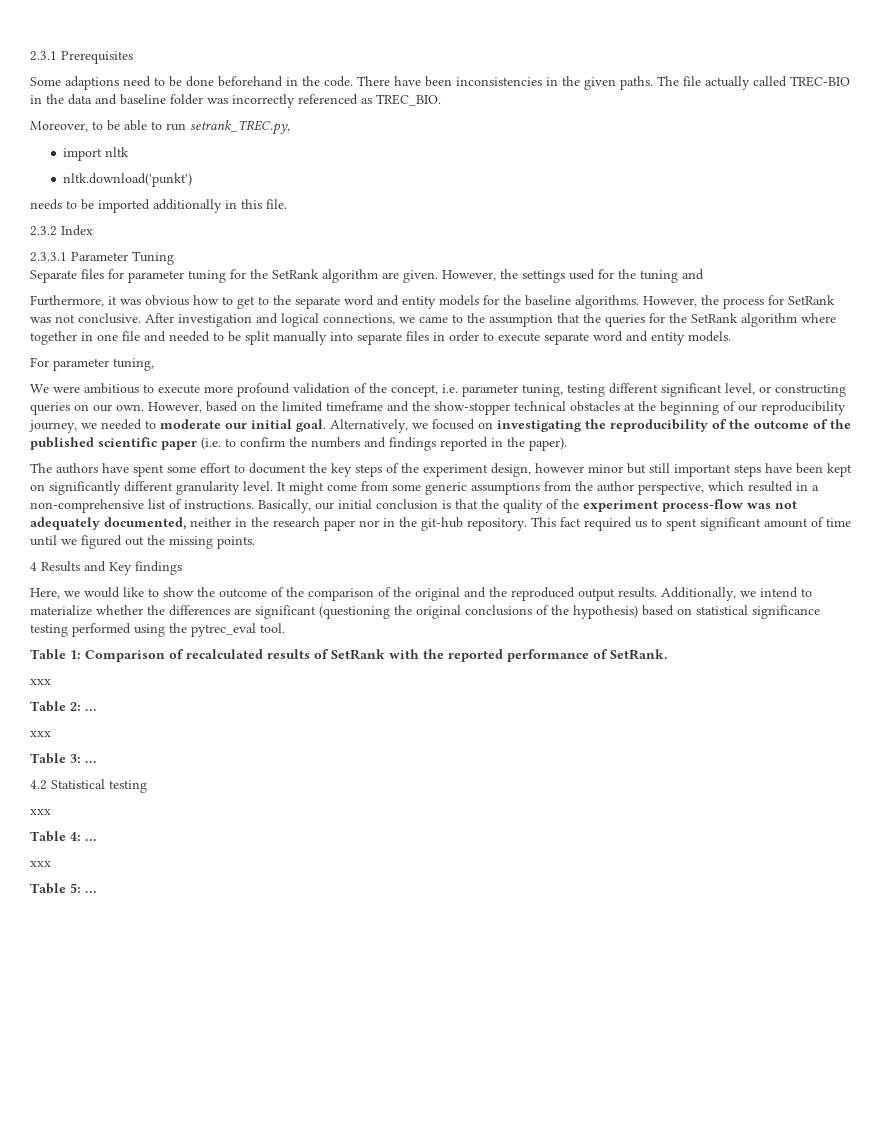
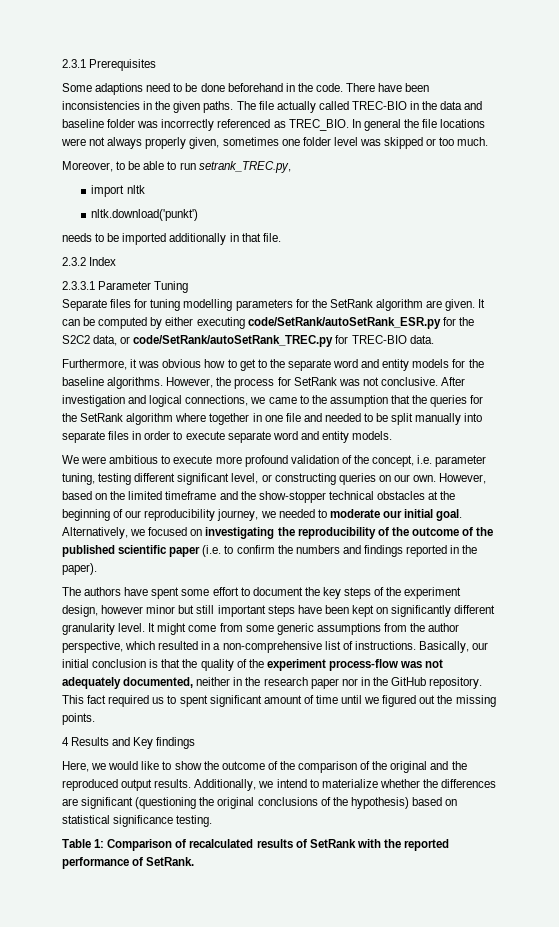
(441, 100) none -> [351,119,486,131] [61,137,489,149] In general the file locations were not always properly given, sometimes one folder level was skipped or too much.
[241,199,262,209] this -> [241,233,261,242] that
[128,270,226,283] parameter tuning -> [150,299,293,311] tuning modelling parameters
[442,269,704,283] However, the settings used for the tuning and -> [478,299,486,308] [62,317,474,329] [62,335,434,347] It can be computed by either executing code/SetRank/autoSetRank_ESR.py for the S2C2 data, or code/SetRank/autoSetRank_TREC.py for TREC-BIO data.
[30,357,154,371] // For parameter tuning, -> (393, 435) none
[421,517,463,531] git-hub -> [391,677,427,686] GitHub
[30,623,285,637] testing performed using the pytrec_eval tool. -> [176,815,213,827] testing.
[30,679,51,685] [30,701,96,712] [30,731,51,737] [30,753,96,764] [30,779,147,793] [30,809,51,815] [30,831,96,842] [30,861,51,867] [30,883,96,894] // xxx // Table 2: … // xxx // Table 3: … // 4.2 Statistical testing // xxx // Table 4: … // xxx // Table 5: … -> (195, 861) none

